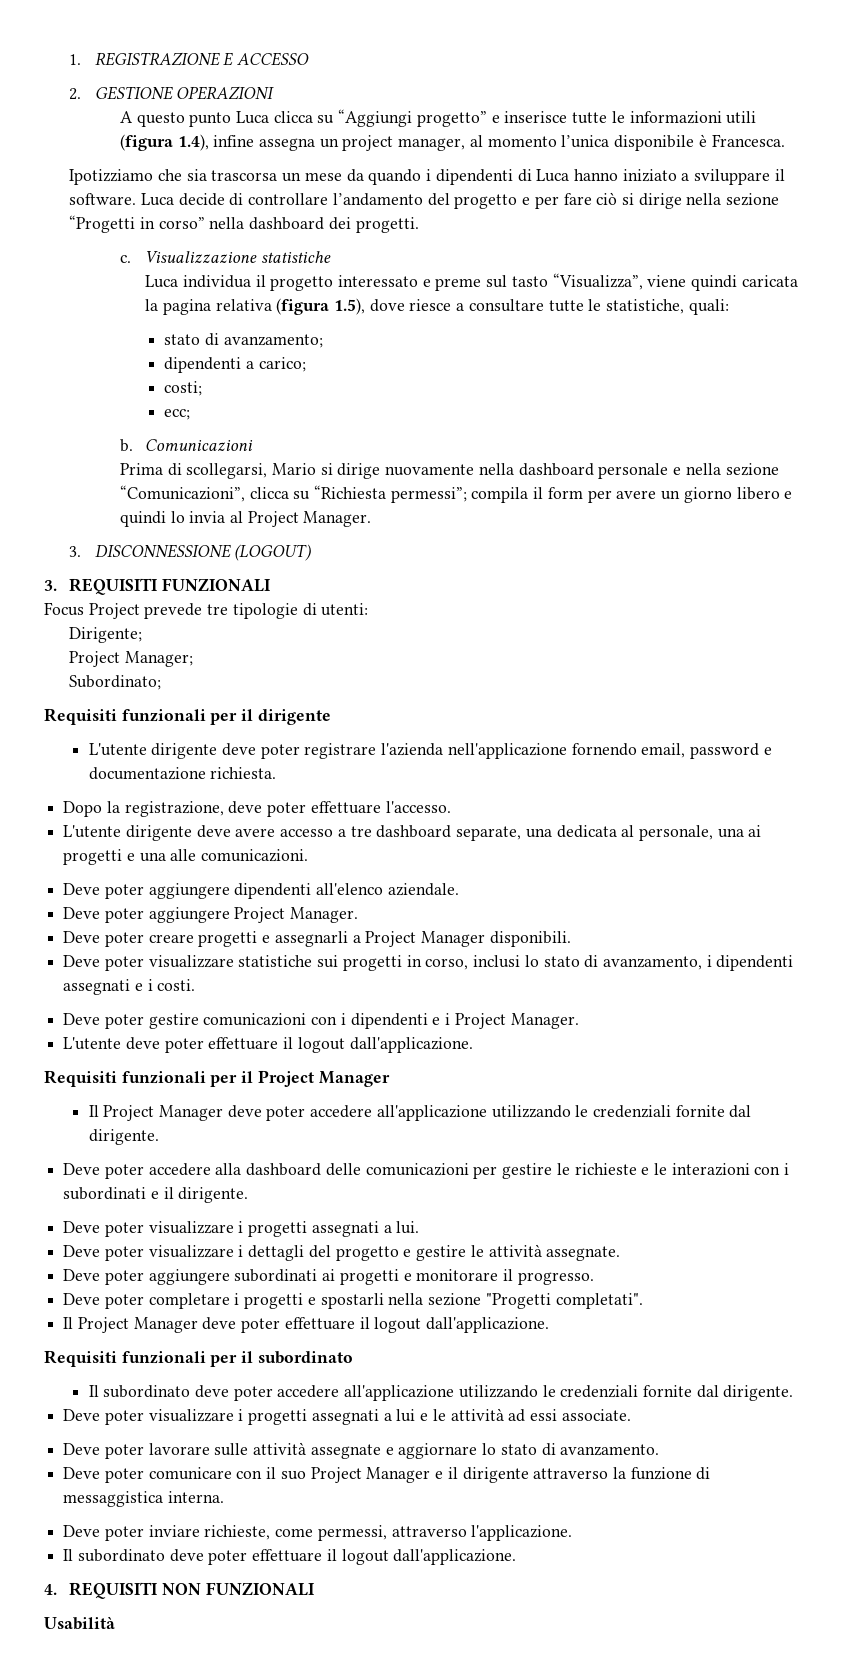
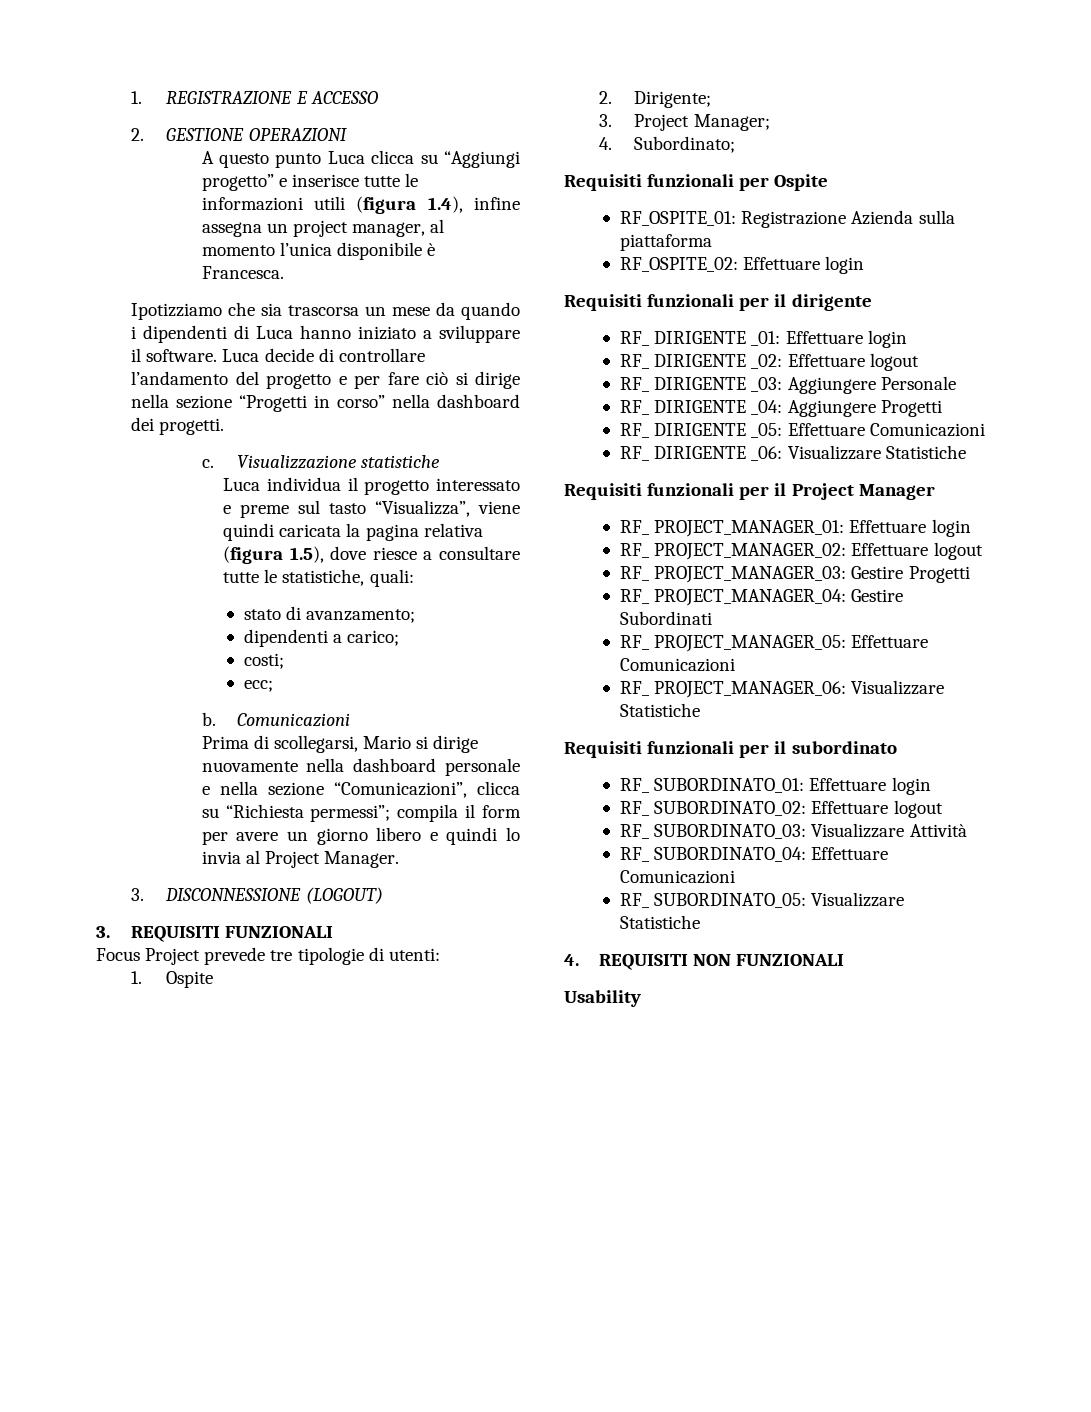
(369, 609) none -> [131,971,214,988] [599,91,613,104] 1. Ospite // 2.
(143, 635) none -> [599,114,613,127] 3.
(193, 659) none -> [599,137,613,150] 4.
(162, 682) none -> [564,174,829,191] [620,210,955,228] [620,234,713,251] [620,256,865,274] // Requisiti funzionali per Ospite // RF_OSPITE_01: Registrazione Azienda sulla piattaforma // RF_OSPITE_02: Effettuare login
[88,743,772,759] [88,767,277,780] [63,801,451,817] [63,825,762,841] [63,849,309,865] [63,883,459,899] [63,907,359,923] [63,931,571,947] [63,955,794,971] [63,979,196,995] [63,1013,579,1029] [63,1037,473,1053] L'utente dirigente deve poter registrare l'azienda nell'applicazione fornendo email, password e documentazione richiesta. // Dopo la registrazione, deve poter effettuare l'accesso. // L'utente dirigente deve avere accesso a tre dashboard separate, una dedicata al personale, una ai progetti e una alle comunicazioni. // Deve poter aggiungere dipendenti all'elenco aziendale. // Deve poter aggiungere Project Manager. // Deve poter creare progetti e assegnarli a Project Manager disponibili. // Deve poter visualizzare statistiche sui progetti in corso, inclusi lo stato di avanzamento, i dipendenti assegnati e i costi. // Deve poter gestire comunicazioni con i dipendenti e i Project Manager. // L'utente deve poter effettuare il logout dall'applicazione. -> [620,330,907,348] [620,353,919,371] [620,376,956,394] [620,400,942,417] [620,423,985,438] [620,445,966,461] RF_ DIRIGENTE _01: Effettuare login // RF_ DIRIGENTE _02: Effettuare logout // RF_ DIRIGENTE _03: Aggiungere Personale // RF_ DIRIGENTE _04: Aggiungere Progetti // RF_ DIRIGENTE _05: Effettuare Comunicazioni // RF_ DIRIGENTE _06: Visualizzare Statistiche
[88,1105,752,1121] [88,1129,159,1145] [63,1163,790,1179] [63,1187,249,1203] [63,1221,420,1237] [63,1244,621,1261] [63,1269,594,1285] [63,1293,643,1309] [63,1317,550,1333] Il Project Manager deve poter accedere all'applicazione utilizzando le credenziali fornite dal dirigente. // Deve poter accedere alla dashboard delle comunicazioni per gestire le richieste e le interazioni con i subordinati e il dirigente. // Deve poter visualizzare i progetti assegnati a lui. // Deve poter visualizzare i dettagli del progetto e gestire le attività assegnate. // Deve poter aggiungere subordinati ai progetti e monitorare il progresso. // Deve poter completare i progetti e spostarli nella sezione "Progetti completati". // Il Project Manager deve poter effettuare il logout dall'applicazione. -> [620,519,971,537] [620,542,983,560] [620,566,970,583] [620,589,904,606] [620,611,713,625] [620,635,929,652] [620,658,736,672] [620,680,945,698] [620,703,701,717] RF_ PROJECT_MANAGER_01: Effettuare login // RF_ PROJECT_MANAGER_02: Effettuare logout // RF_ PROJECT_MANAGER_03: Gestire Progetti // RF_ PROJECT_MANAGER_04: Gestire Subordinati // RF_ PROJECT_MANAGER_05: Effettuare Comunicazioni // RF_ PROJECT_MANAGER_06: Visualizzare Statistiche
[88,1385,794,1401] [63,1408,631,1425] [63,1442,660,1459] [63,1467,711,1483] [63,1491,224,1507] [63,1525,573,1541] [63,1549,517,1565] Il subordinato deve poter accedere all'applicazione utilizzando le credenziali fornite dal dirigente. // Deve poter visualizzare i progetti assegnati a lui e le attività ad essi associate. // Deve poter lavorare sulle attività assegnate e aggiornare lo stato di avanzamento. // Deve poter comunicare con il suo Project Manager e il dirigente attraverso la funzione di messaggistica interna. // Deve poter inviare richieste, come permessi, attraverso l'applicazione. // Il subordinato deve poter effettuare il logout dall'applicazione. -> [620,777,931,795] [620,800,943,818] [620,823,967,839] [620,847,889,862] [620,870,736,884] [620,892,905,908] [620,915,701,929] RF_ SUBORDINATO_01: Effettuare login // RF_ SUBORDINATO_02: Effettuare logout // RF_ SUBORDINATO_03: Visualizzare Attività // RF_ SUBORDINATO_04: Effettuare Comunicazioni // RF_ SUBORDINATO_05: Visualizzare Statistiche
[44,1616,115,1630] Usabilità -> [564,990,641,1007] Usability

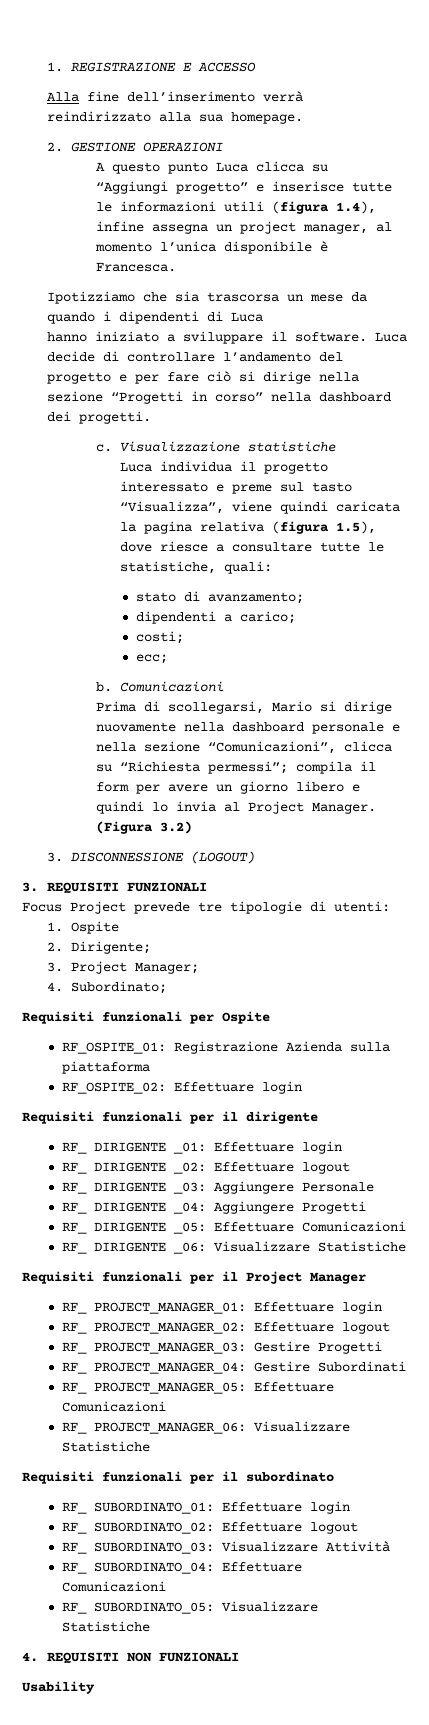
(378, 97) none -> [46,91,303,102] [46,111,303,124] // Alla fine dell’inserimento verrà reindirizzato alla sua homepage.
(294, 332) none -> (263, 317) //
(400, 859) none -> [95,821,192,834] (Figura 3.2)

